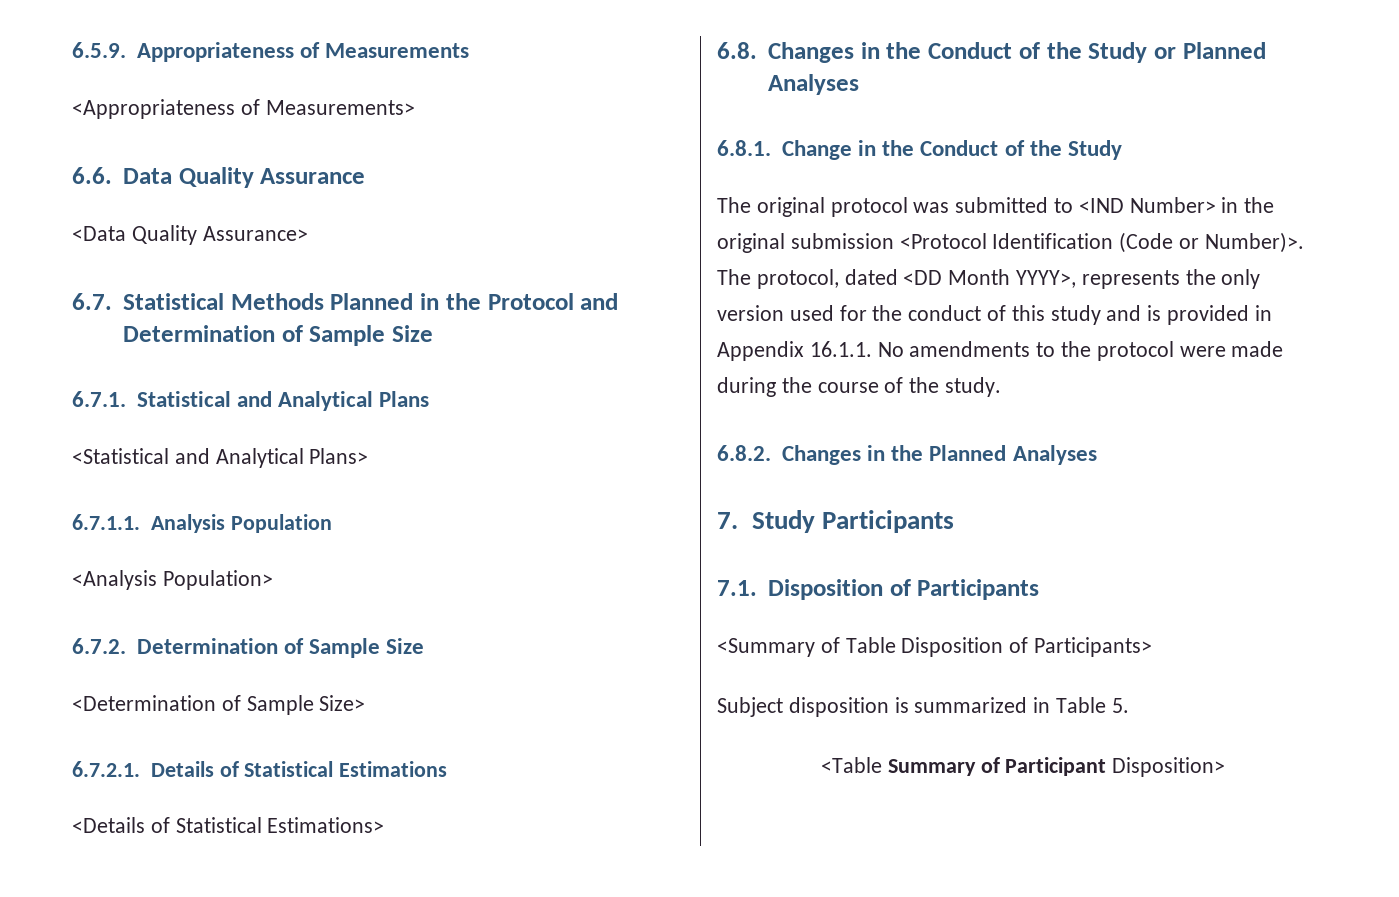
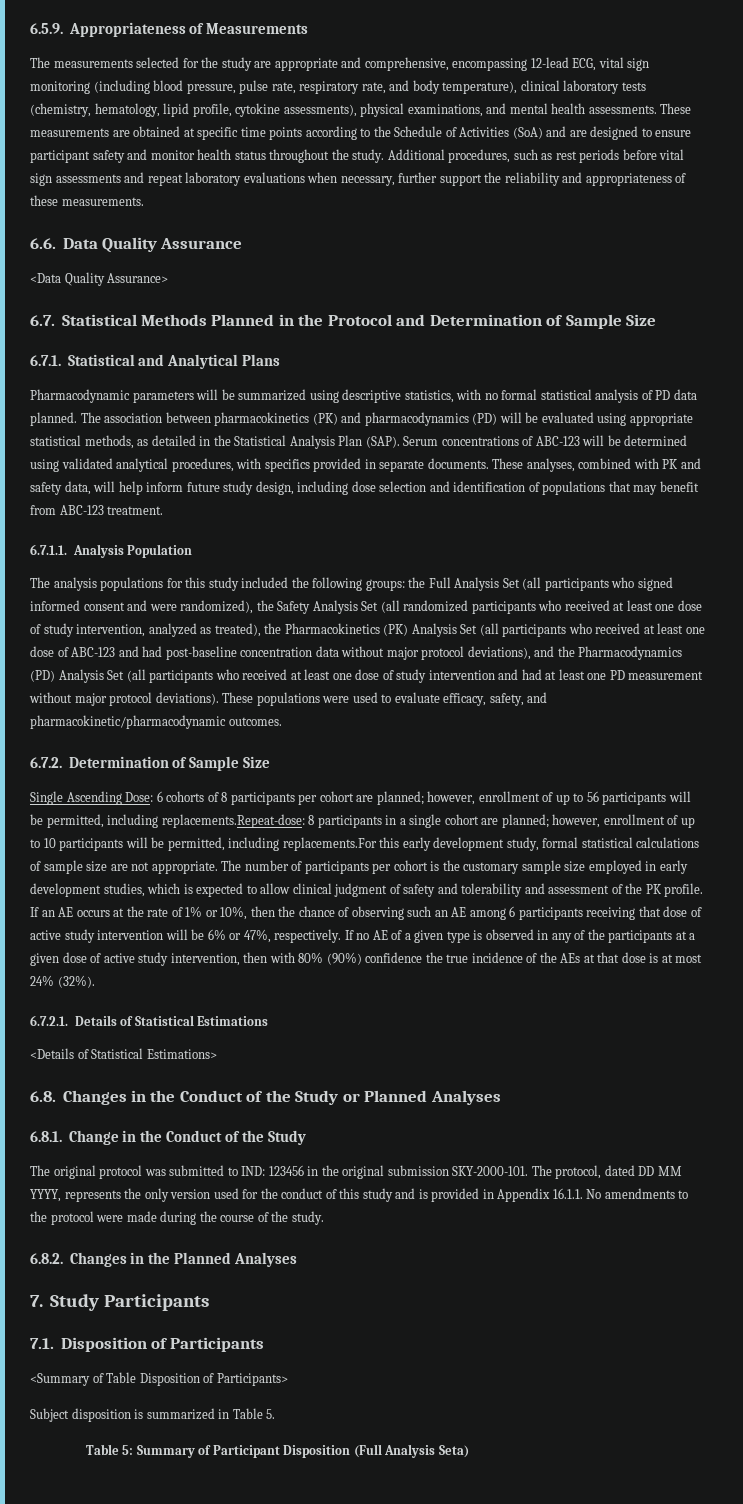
[72,99,415,119] <Appropriateness of Measurements> -> [30,57,650,71] [30,80,646,94] [30,103,692,117] [30,126,692,140] [30,149,685,163] [30,172,687,186] [30,195,144,206] The measurements selected for the study are appropriate and comprehensive, encompassing 12-lead ECG, vital sign monitoring (including blood pressure, pulse rate, respiratory rate, and body temperature), clinical laboratory tests (chemistry, hematology, lipid profile, cytokine assessments), physical examinations, and mental health assessments. These measurements are obtained at specific time points according to the Schedule of Activities (SoA) and are designed to ensure participant safety and monitor health status throughout the study. Additional procedures, such as rest periods before vital sign assessments and repeat laboratory evaluations when necessary, further support the reliability and appropriateness of these measurements.
[72,448,369,468] [72,514,332,533] [72,570,273,590] <Statistical and Analytical Plans> // 6.7.1.1. Analysis Population // <Analysis Population> -> [30,389,697,403] [30,412,693,426] [30,435,688,449] [30,458,701,472] [30,481,699,495] [30,505,164,515] [30,544,193,558] [30,577,673,591] [30,600,702,614] [30,623,705,637] [30,646,683,660] [30,669,704,683] [29,692,548,706] [30,715,282,729] Pharmacodynamic parameters will be summarized using descriptive statistics, with no formal statistical analysis of PD data planned. The association between pharmacokinetics (PK) and pharmacodynamics (PD) will be evaluated using appropriate statistical methods, as detailed in the Statistical Analysis Plan (SAP). Serum concentrations of ABC-123 will be determined using validated analytical procedures, with specifics provided in separate documents. These analyses, combined with PK and safety data, will help inform future study design, including dose selection and identification of populations that may benefit from ABC-123 treatment. // 6.7.1.1. Analysis Population // The analysis populations for this study included the following groups: the Full Analysis Set (all participants who signed informed consent and were randomized), the Safety Analysis Set (all randomized participants who received at least one dose of study intervention, analyzed as treated), the Pharmacokinetics (PK) Analysis Set (all participants who received at least one dose of ABC-123 and had post-baseline concentration data without major protocol deviations), and the Pharmacodynamics (PD) Analysis Set (all participants who received at least one dose of study intervention and had at least one PD measurement without major protocol deviations). These populations were used to evaluate efficacy, safety, and pharmacokinetic/pharmacodynamic outcomes.
[72,695,366,715] <Determination of Sample Size> -> [30,791,691,805] [30,814,695,828] [30,837,700,851] [30,860,688,874] [30,883,704,897] [30,906,702,920] [30,929,696,943] [30,952,703,966] [30,975,95,988] Single Ascending Dose: 6 cohorts of 8 participants per cohort are planned; however, enrollment of up to 56 participants will be permitted, including replacements.Repeat-dose: 8 participants in a single cohort are planned; however, enrollment of up to 10 participants will be permitted, including replacements.For this early development study, formal statistical calculations of sample size are not appropriate. The number of participants per cohort is the customary sample size employed in early development studies, which is expected to allow clinical judgment of safety and tolerability and assessment of the PK profile. If an AE occurs at the rate of 1% or 10%, then the chance of observing such an AE among 6 participants receiving that dose of active study intervention will be 6% or 47%, respectively. If no AE of a given type is observed in any of the participants at a given dose of active study intervention, then with 80% (90%) confidence the true incidence of the AEs at that dose is at most 24% (32%).
[1078,197,1216,213] <IND Number> -> [241,1165,304,1176] IND: 123456
[899,232,1304,253] [717,269,1077,289] <Protocol Identification (Code or Number)>. The protocol, dated <DD Month YYYY>, -> [452,1165,682,1179] [30,1189,61,1202] SKY-2000-101. The protocol, dated DD MM YYYY,
[820,757,882,773] <Table -> [85,1444,134,1455] Table 5:
[1112,757,1226,777] Disposition> -> [283,1444,469,1458] Disposition (Full Analysis Seta)

